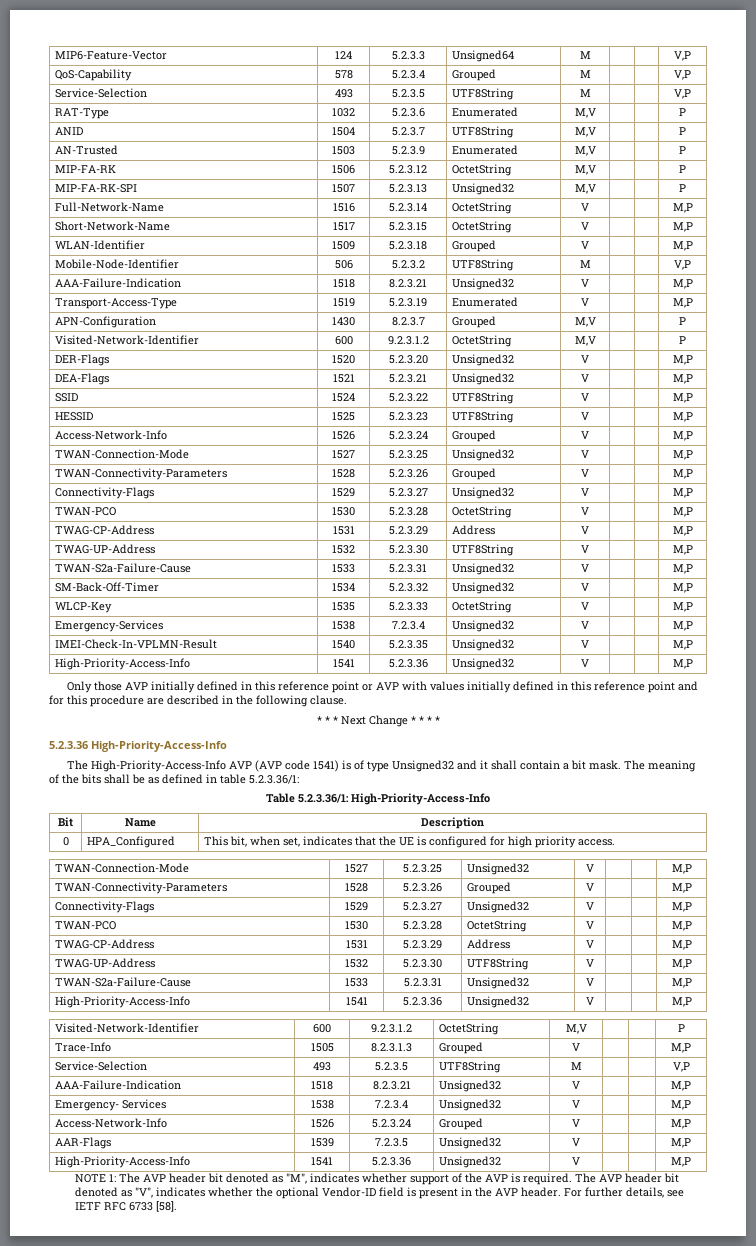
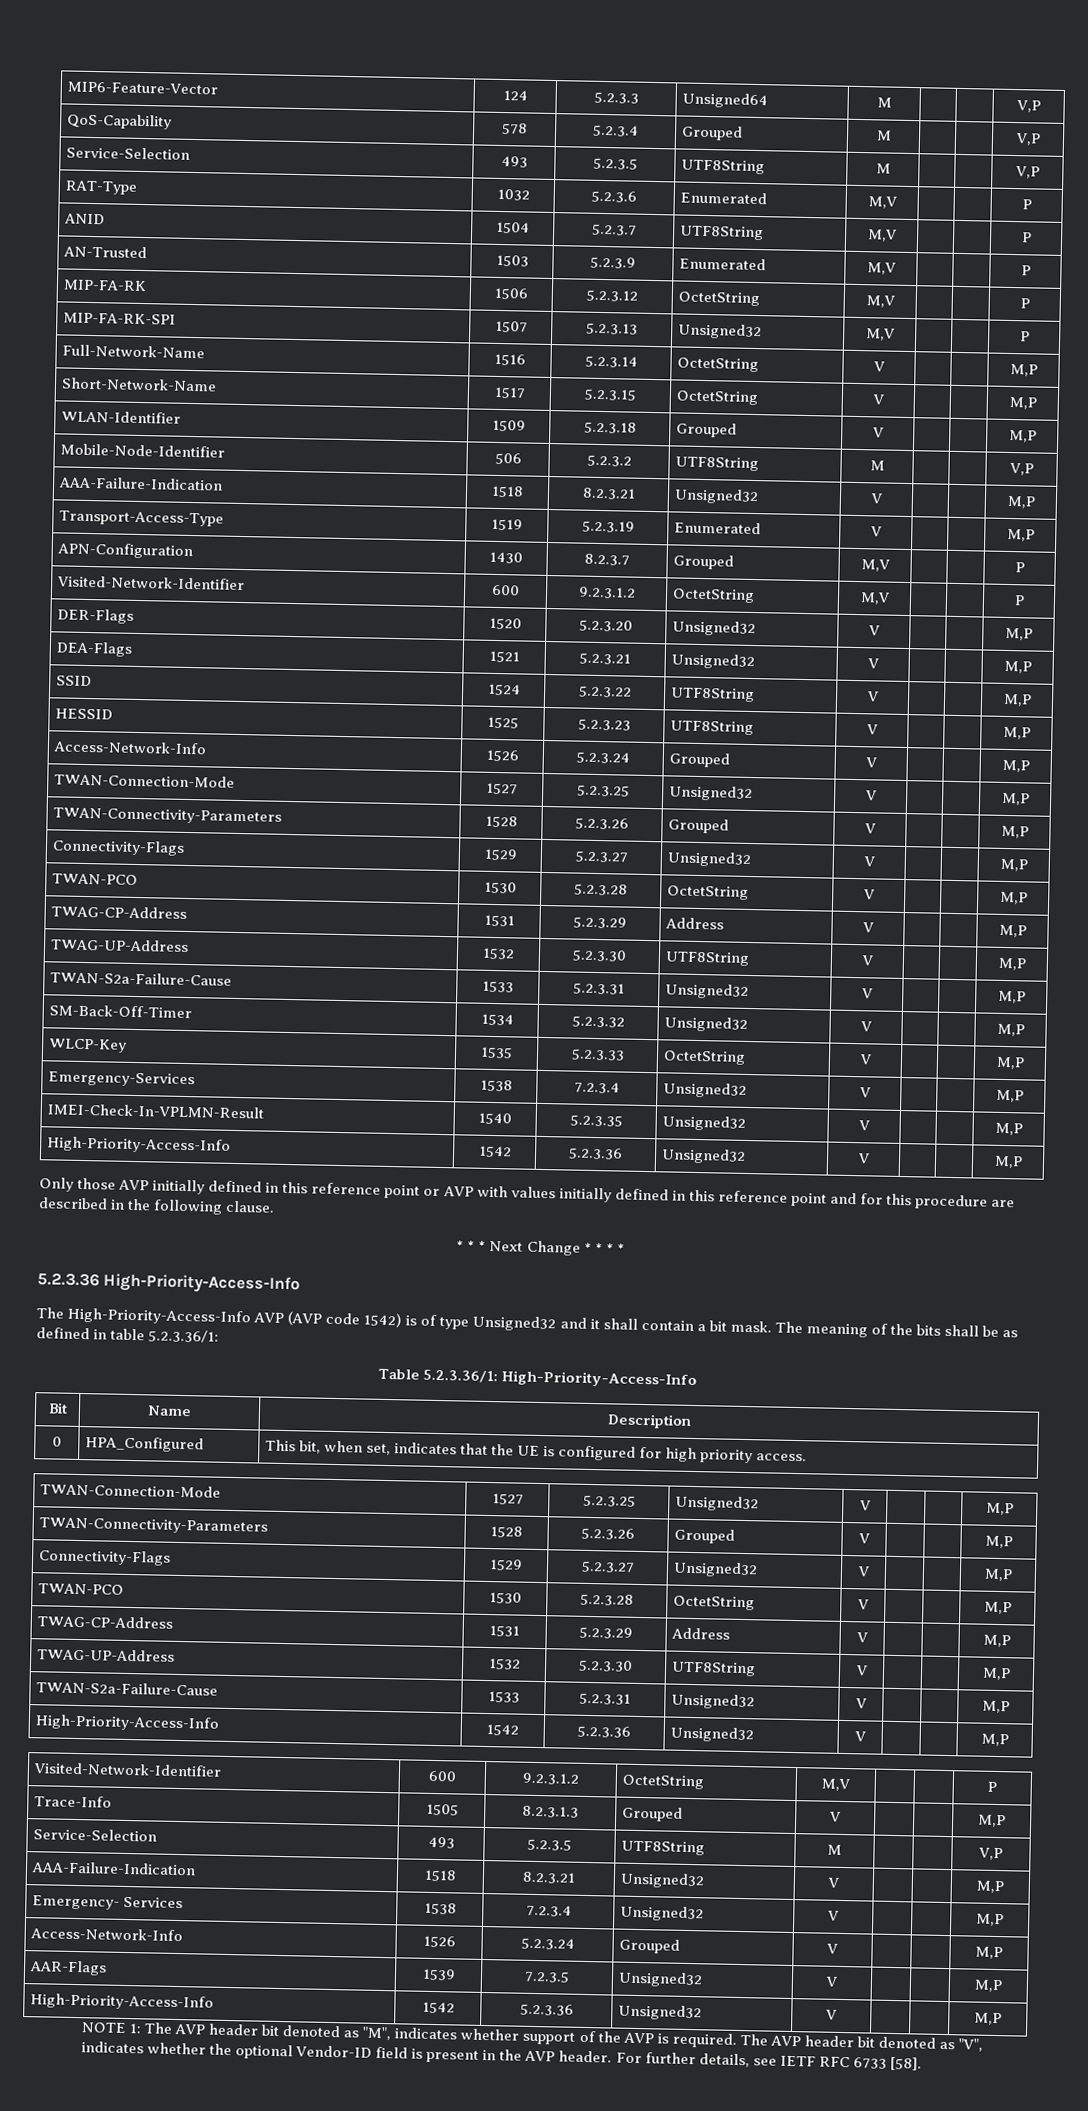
[332,659,355,668] 1541 -> [478,1145,512,1158] 1542
[313,760,340,772] 1541) -> [363,1312,403,1328] 1542)
[345,997,368,1006] 1541 -> [486,1724,520,1736] 1542
[311,1157,333,1166] 1541 -> [421,2001,455,2014] 1542

